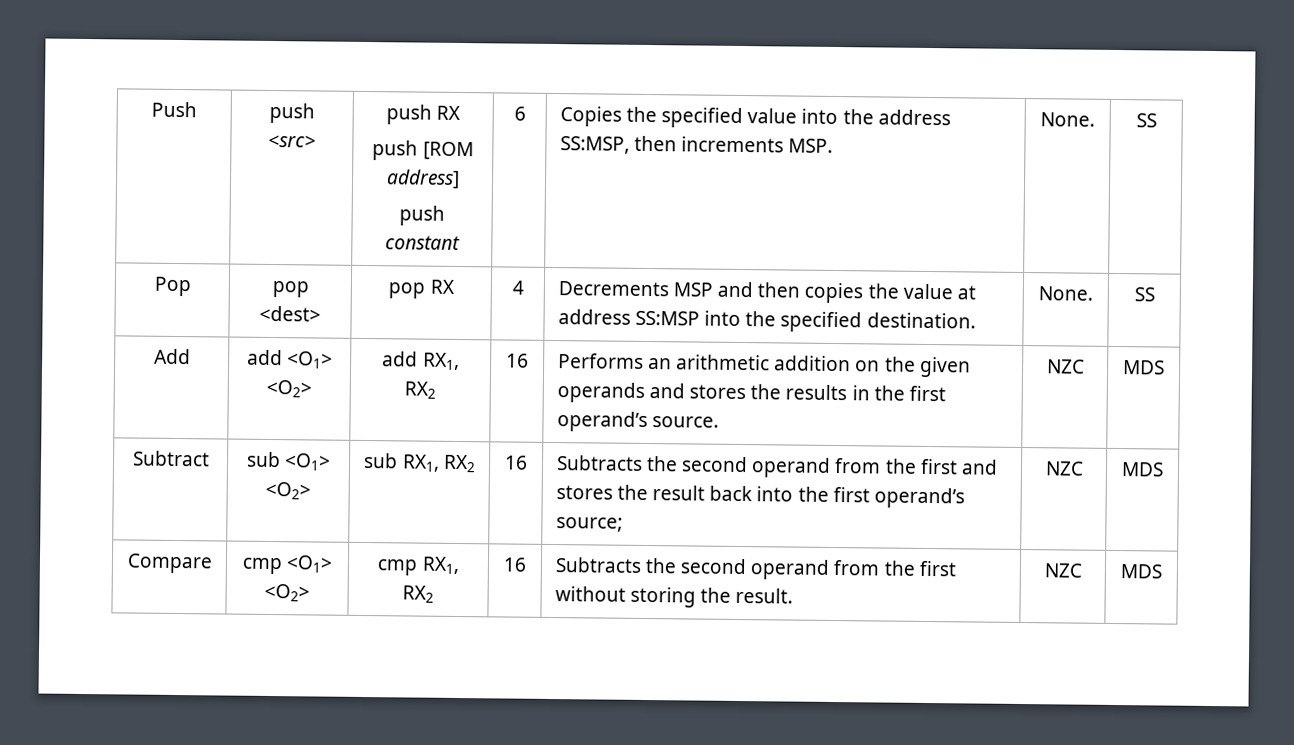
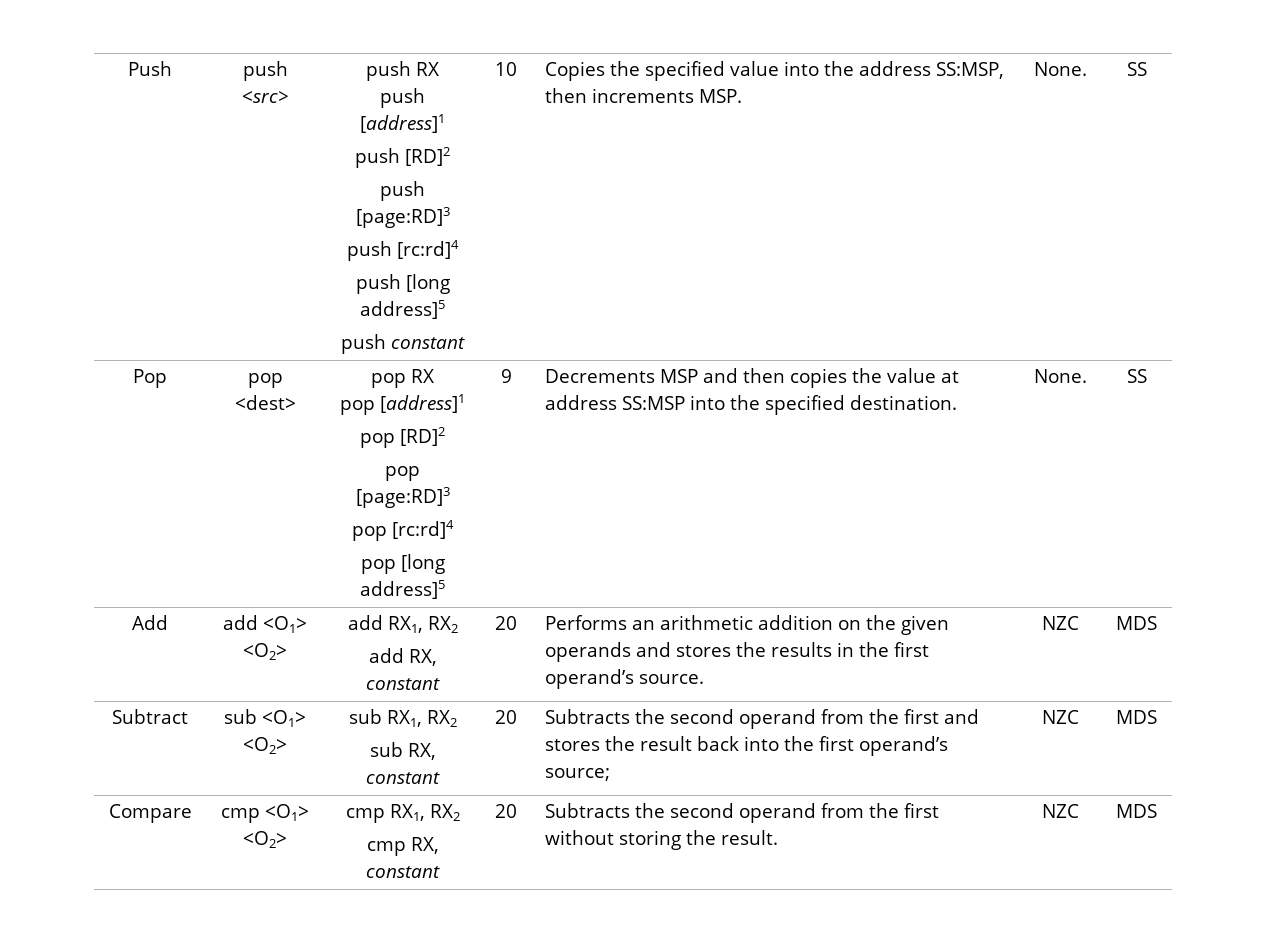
[422,141,474,161] [385,169,460,189] [ROM address] -> [360,114,445,133] [355,147,450,168] [380,181,425,201] [355,207,450,228] [347,240,459,261] [355,274,450,294] [360,300,445,319] [address]1 // push [RD]2 // push [page:RD]3 // push [rc:rd]4 // push [long address]5
[513,106,526,121] 6 -> [495,62,517,76] 10
[511,280,524,295] | 4 -> [340,394,465,415] [360,427,445,448] [385,466,420,481] [355,487,450,508] [352,520,454,541] [360,554,445,574] [360,580,445,599] [500,369,512,383] // pop [address]1 // pop [RD]2 // pop [page:RD]3 // pop [rc:rd]4 // pop [long address]5 | 9
[506,353,529,368] | 16 -> [368,648,437,666] [366,678,440,690] [495,616,517,630] // add RX, constant | 20
[504,455,528,470] | 16 -> [369,742,436,760] [366,772,440,784] [495,710,517,724] // sub RX, constant | 20
[503,557,527,572] | 16 -> [366,837,439,856] [366,866,440,878] [495,804,517,818] // cmp RX, constant | 20

